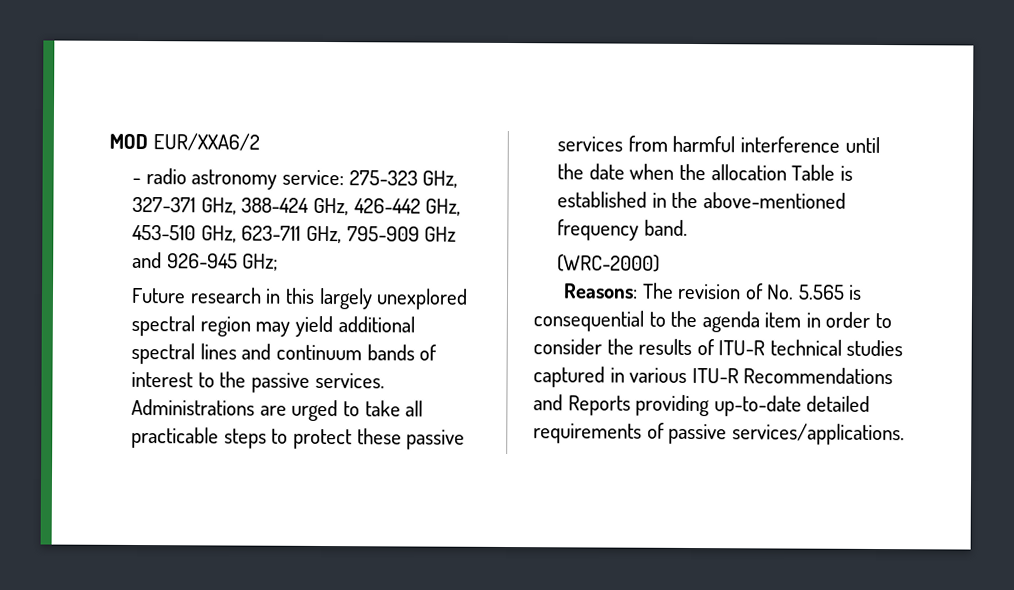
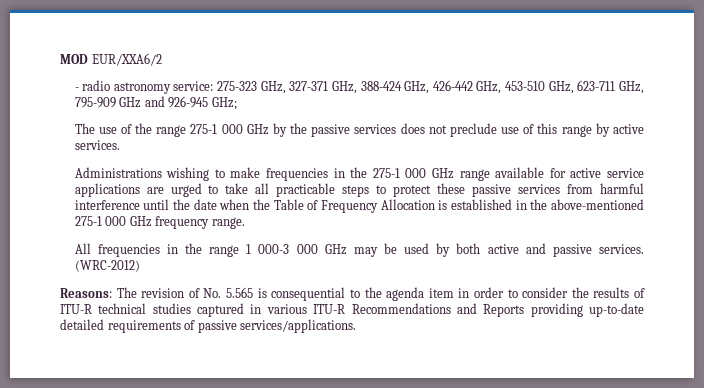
[131,287,469,310] [131,314,415,338] [131,342,438,365] [131,371,385,393] [131,398,256,416] Future research in this largely unexplored spectral region may yield additional spectral lines and continuum bands of interest to the passive services. Administrations -> [74,123,644,137] [74,140,120,150] [74,167,644,181] [74,183,140,197] The use of the range 275-1 000 GHz by the passive services does not preclude use of this range by active services. // Administrations wishing to make frequencies in the 275-1 000 GHz range available for active service applications
[710,164,836,181] allocation Table -> [273,199,435,213] Table of Frequency Allocation
[557,219,688,241] [557,254,661,272] frequency band. // (WRC-2000) -> [74,216,245,229] [74,243,644,257] [74,260,140,272] 275-1 000 GHz frequency range. // All frequencies in the range 1 000-3 000 GHz may be used by both active and passive services. (WRC-2012)

